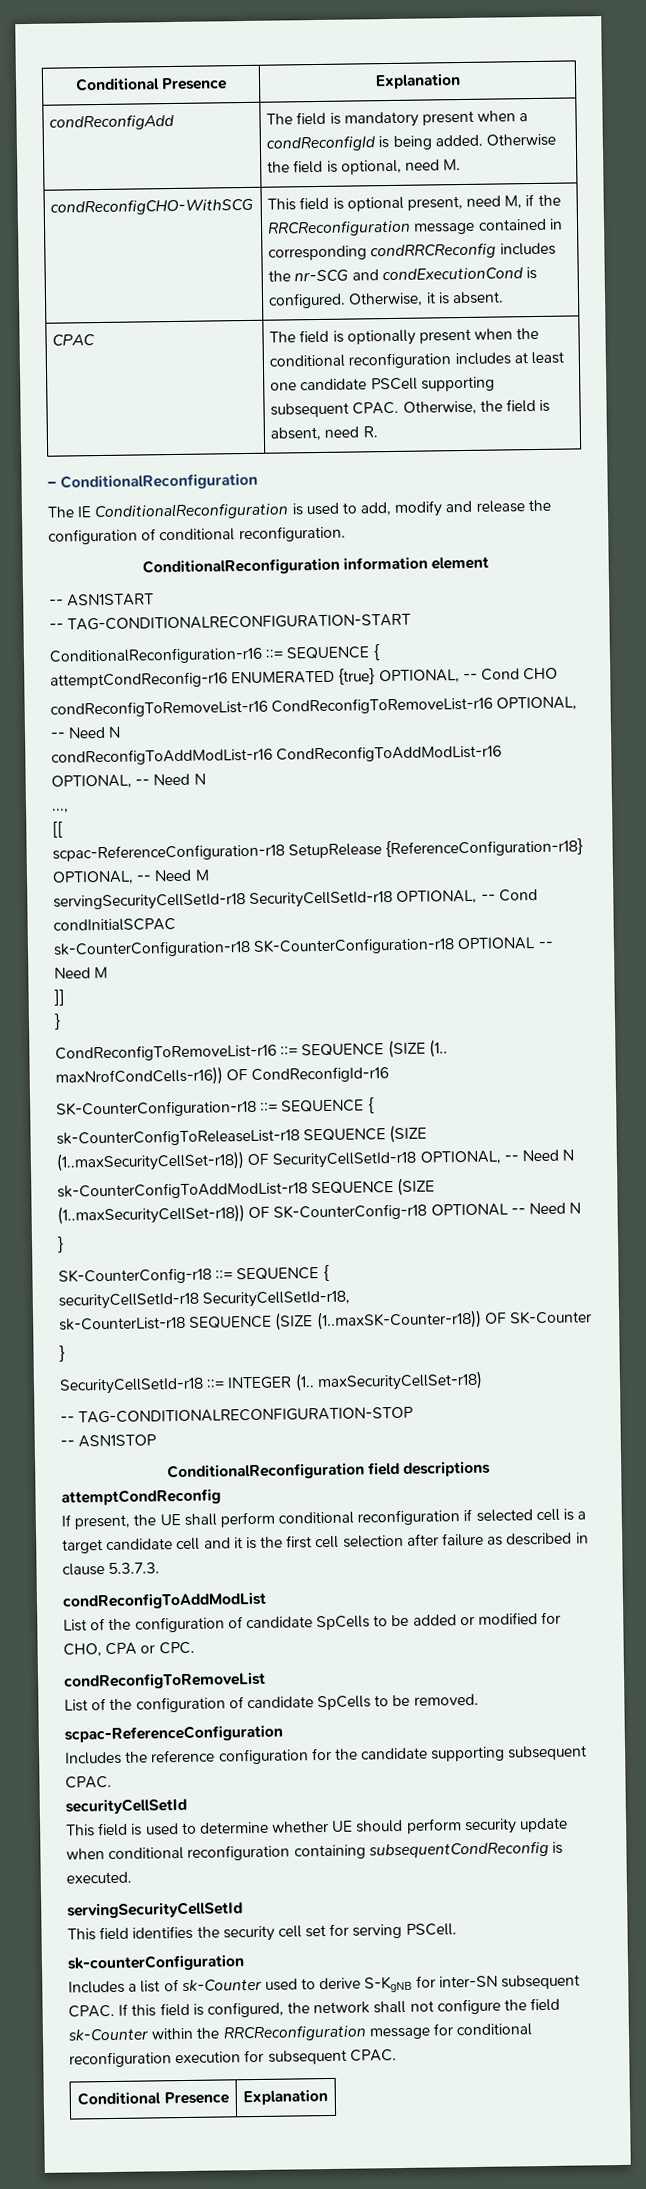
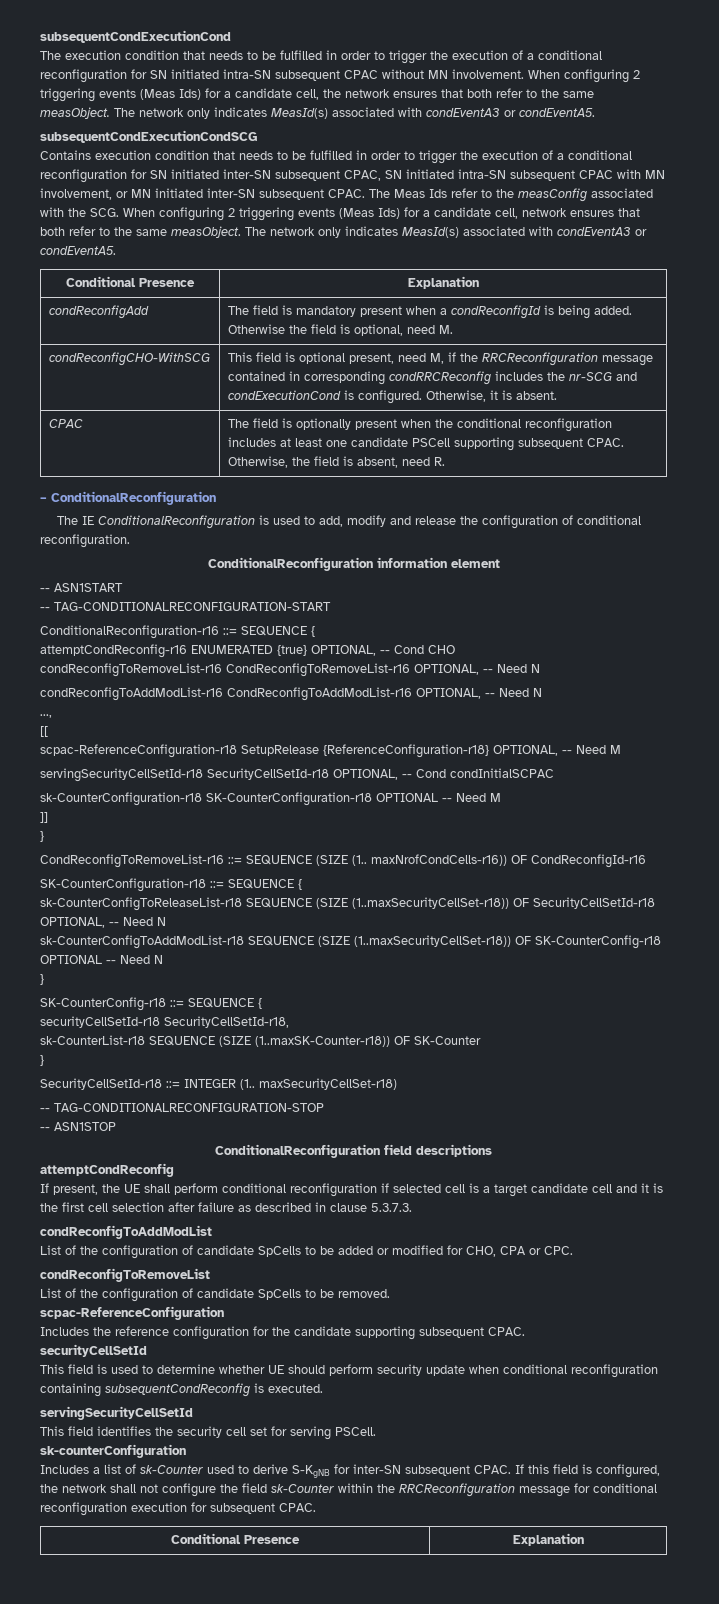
(74, 84) none -> [40,30,231,43] [40,50,602,64] [40,69,640,83] [40,88,594,102] [40,107,595,119] [40,130,257,143] [40,150,632,164] [40,169,665,183] [40,188,653,202] [40,207,640,221] [40,226,647,238] [40,246,116,255] subsequentCondExecutionCond // The execution condition that needs to be fulfilled in order to trigger the execution of a conditional reconfiguration for SN initiated intra-SN subsequent CPAC without MN involvement. When configuring 2 triggering events (Meas Ids) for a candidate cell, the network ensures that both refer to the same measObject. The network only indicates MeasId(s) associated with condEventA3 or condEventA5. // subsequentCondExecutionCondSCG // Contains execution condition that needs to be fulfilled in order to trigger the execution of a conditional reconfiguration for SN initiated inter-SN subsequent CPAC, SN initiated intra-SN subsequent CPAC with MN involvement, or MN initiated inter-SN subsequent CPAC. The Meas Ids refer to the measConfig associated with the SCG. When configuring 2 triggering events (Meas Ids) for a candidate cell, network ensures that both refer to the same measObject. The network only indicates MeasId(s) associated with condEventA3 or condEventA5. //

